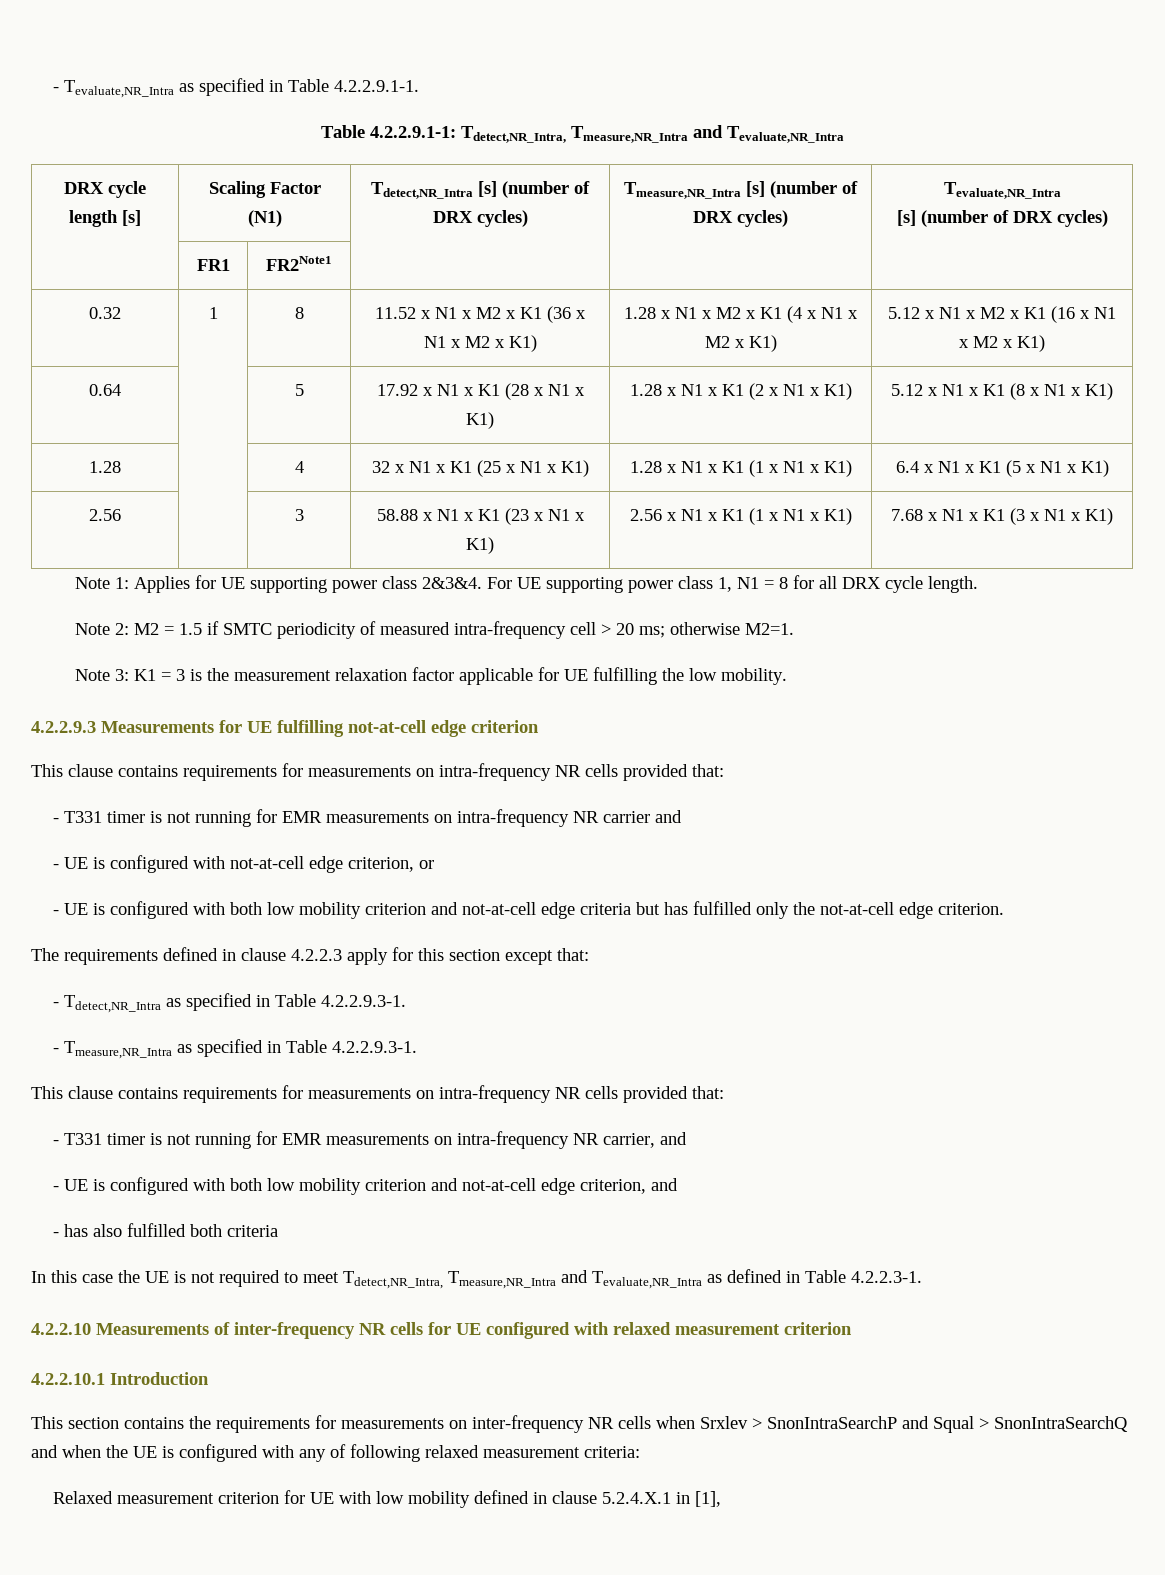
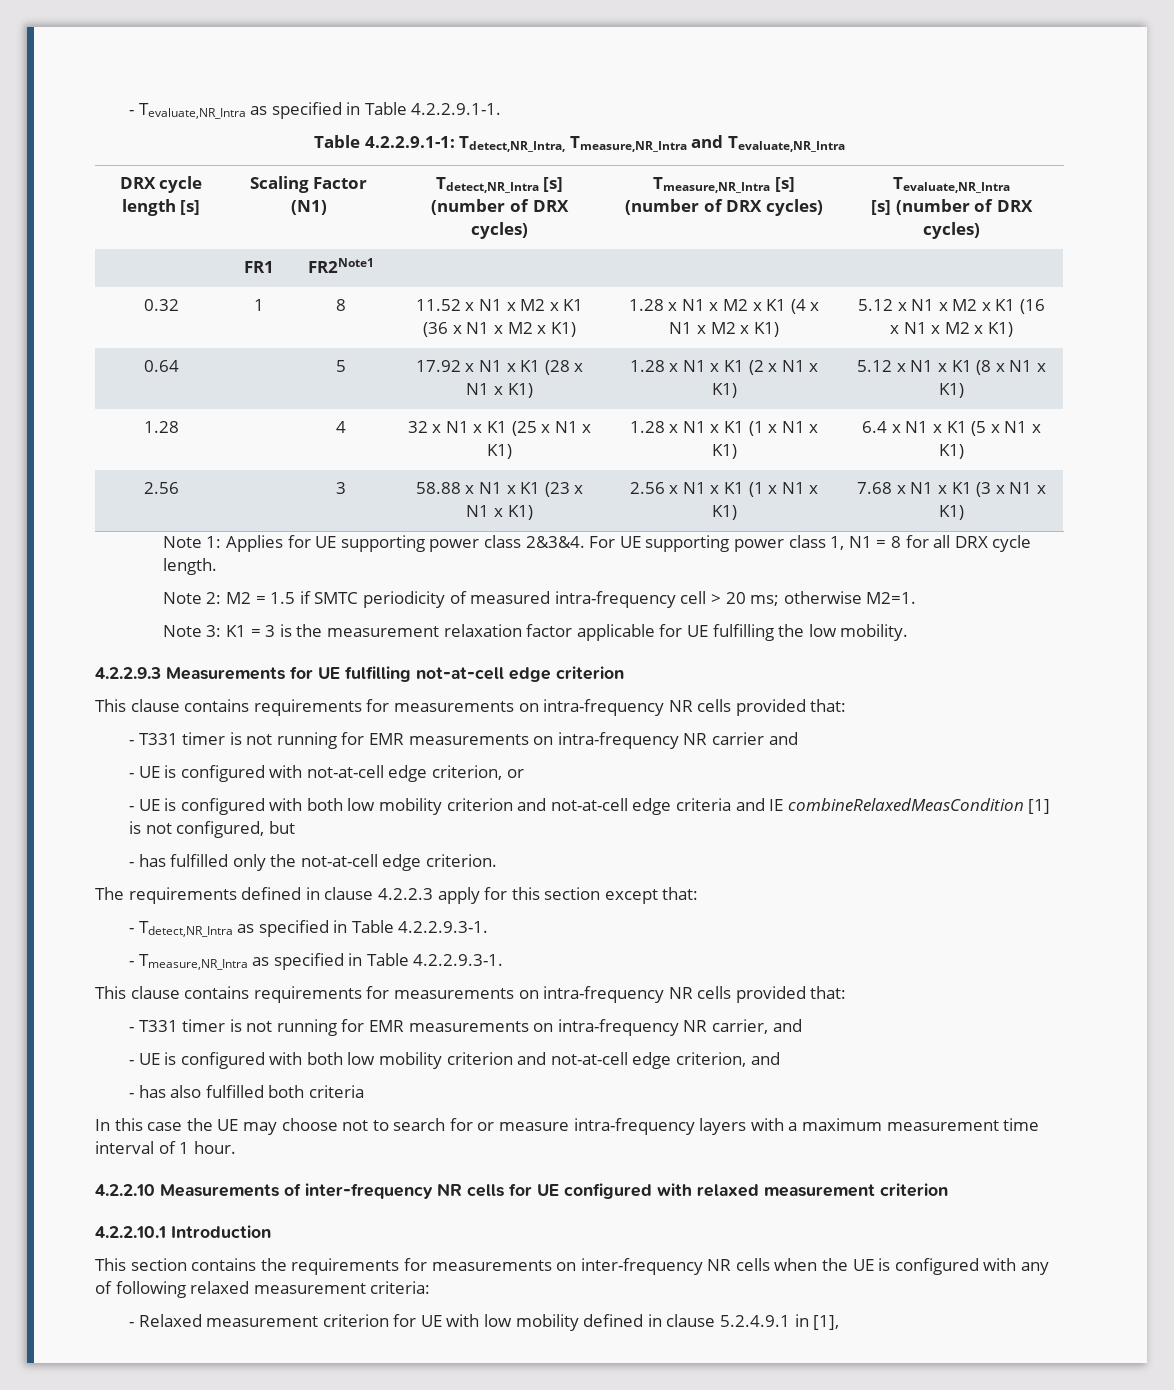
(632, 909) none -> [735,798,1051,814] [128,821,265,838] and IE combineRelaxedMeasCondition [1] is not configured,
(661, 908) none -> [128,862,134,867] // -
[174,1269,922,1289] is not required to meet Tdetect,NR_Intra, Tmeasure,NR_Intra and Tevaluate,NR_Intra as defined in Table 4.2.2.3-1. -> [242,1118,1040,1135] [95,1141,236,1154] may choose not to search for or measure intra-frequency layers with a maximum measurement time interval of 1 hour.
[700,1416,1128,1433] [31,1445,101,1458] Srxlev > SnonIntraSearchP and Squal > SnonIntraSearchQ and when -> (818, 1264) none
(640, 1452) none -> [128,1322,134,1327] -
[602,1492,672,1504] 5.2.4.X.1 -> [720,1315,791,1327] 5.2.4.9.1

